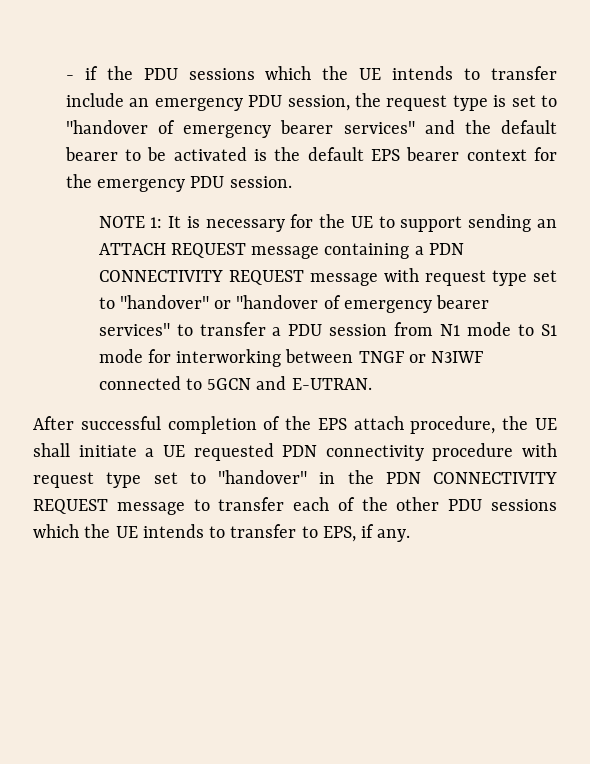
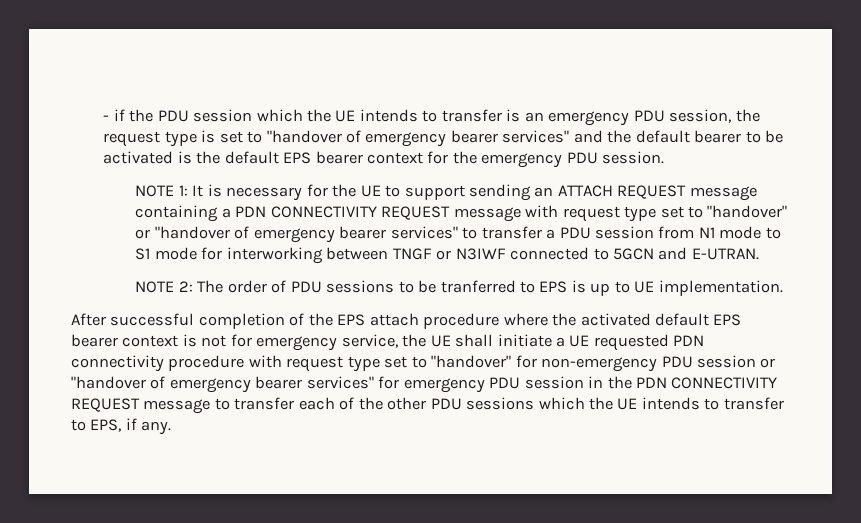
[188,66,557,80] [65,93,124,107] sessions which the UE intends to transfer include -> [193,109,521,122] session which the UE intends to transfer is
(372, 384) none -> [135,280,783,296] // NOTE 2: The order of PDU sessions to be tranferred to EPS is up to UE implementation.
[410,416,496,434] procedure, -> [423,313,742,329] [71,334,398,351] procedure where the activated default EPS bearer context is not for emergency service,
(307, 477) none -> [515,355,776,372] [71,376,584,393] for non-emergency PDU session or "handover of emergency bearer services" for emergency PDU session

